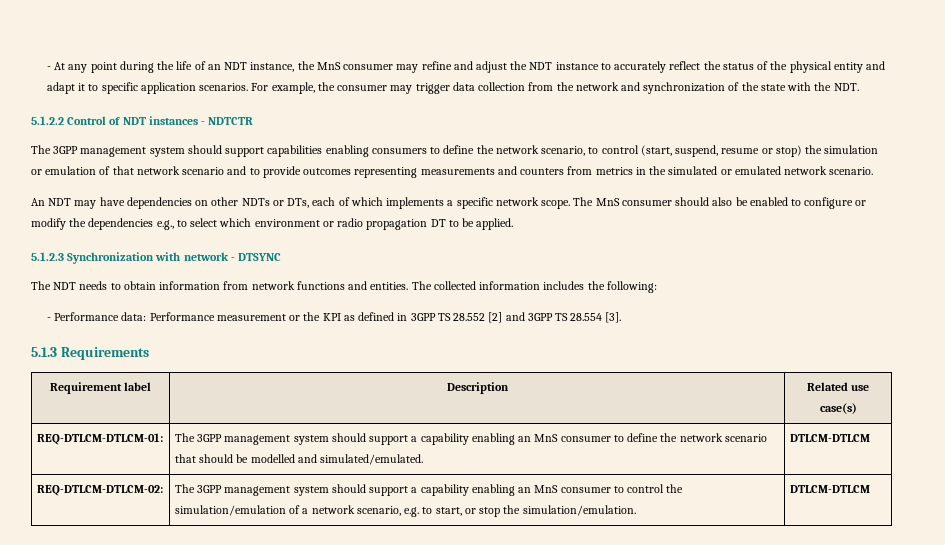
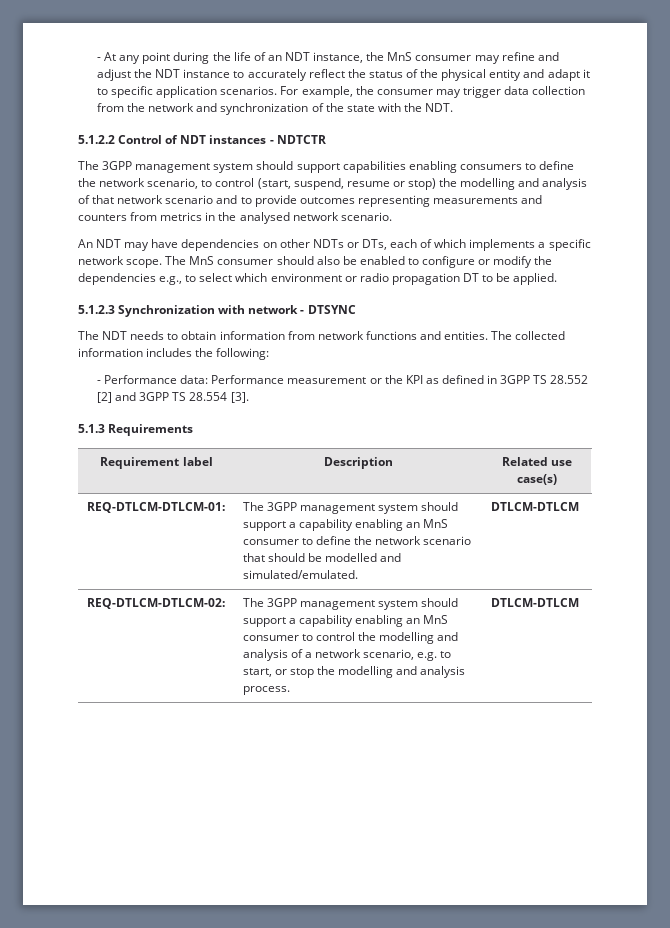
[824,145,879,154] [31,166,97,175] simulation or emulation -> [460,178,588,190] modelling and analysis
[668,166,781,175] simulated or emulated -> [239,212,290,224] analysed
[174,505,286,516] simulation/emulation -> [379,632,459,644] [242,649,288,661] modelling and analysis
[522,505,636,516] simulation/emulation. -> [338,666,466,678] [242,686,290,695] modelling and analysis process.

